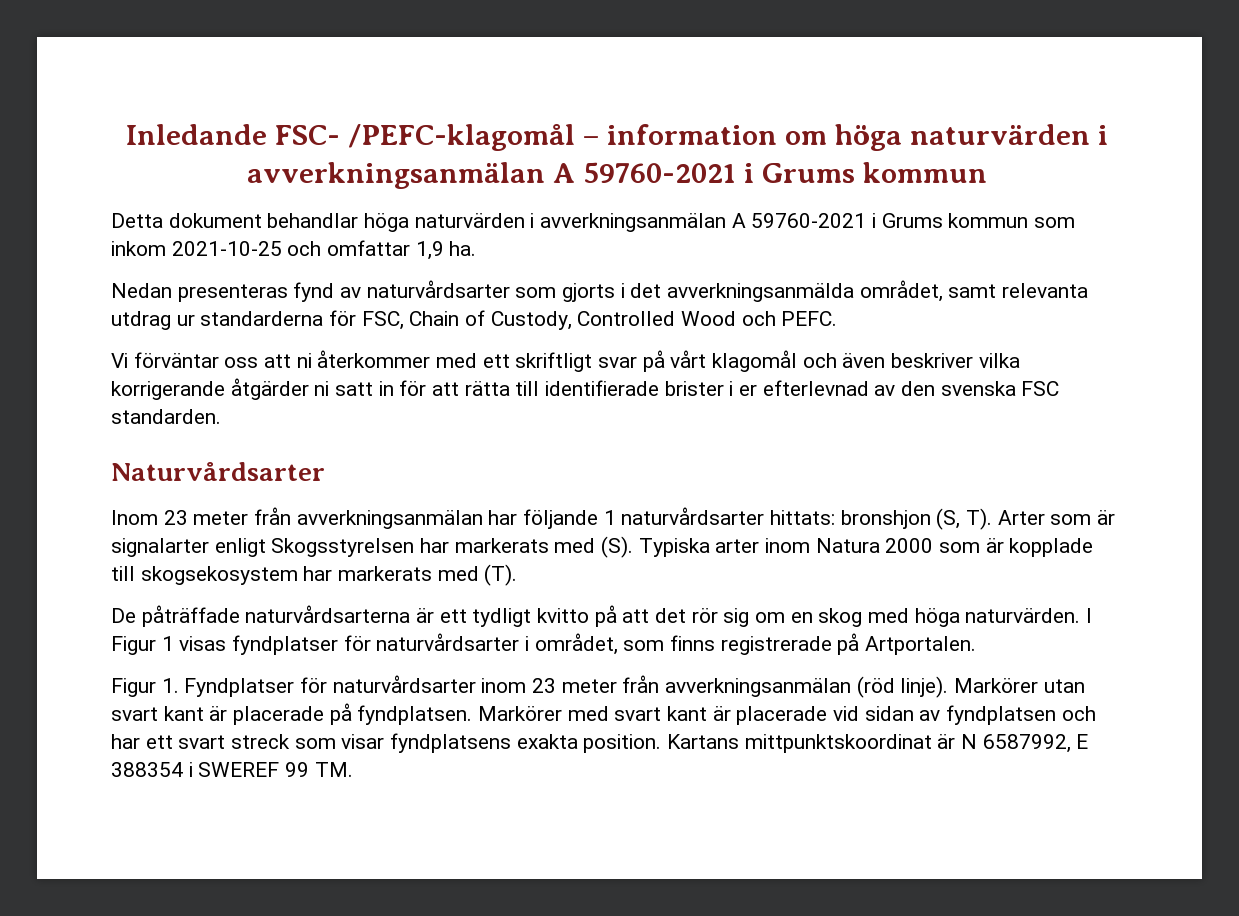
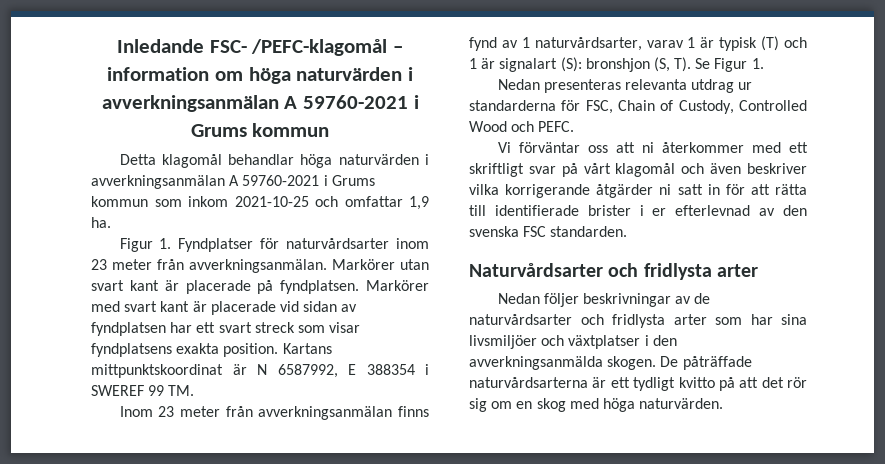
[168,213,262,228] dokument -> [161,154,222,168] klagomål
[111,280,997,302] Nedan presenteras fynd av naturvårdsarter som gjorts i det avverkningsanmälda området, samt -> [119,238,429,252] [91,259,429,273] [91,280,429,294] [91,301,358,315] [91,322,361,336] [91,343,332,357] [91,364,429,378] [91,385,195,396] [119,406,430,420] [469,36,807,51] [469,57,764,72] [497,79,621,93] Figur 1. Fyndplatser för naturvårdsarter inom 23 meter från avverkningsanmälan. Markörer utan svart kant är placerade på fyndplatsen. Markörer med svart kant är placerade vid sidan av fyndplatsen har ett svart streck som visar fyndplatsens exakta position. Kartans mittpunktskoordinat är N 6587992, E 388354 i SWEREF 99 TM. // Inom 23 meter från avverkningsanmälan finns fynd av 1 naturvårdsarter, varav 1 är typisk (T) och 1 är signalart (S): bronshjon (S, T). Se Figur 1. // Nedan presenteras
[111,507,1116,530] [111,536,1094,558] [111,564,518,586] // Inom 23 meter från avverkningsanmälan har följande 1 naturvårdsarter hittats: bronshjon (S, T). Arter som är signalarter enligt Skogsstyrelsen har markerats med (S). Typiska arter inom Natura 2000 som är kopplade till skogsekosystem har markerats med (T). // -> [608,263,758,280] [497,293,711,307] [469,314,807,328] [469,335,677,349] [469,356,657,370] och fridlysta arter // Nedan följer beskrivningar av de naturvårdsarter och fridlysta arter som har sina livsmiljöer och växtplatser i den avverkningsanmälda skogen.
[1086,608,1093,623] [111,633,977,655] [111,675,1085,698] [111,703,1096,725] [111,733,1089,753] [111,762,353,777] I Figur 1 visas fyndplatser för naturvårdsarter i området, som finns registrerade på Artportalen. // Figur 1. Fyndplatser för naturvårdsarter inom 23 meter från avverkningsanmälan (röd linje). Markörer utan svart kant är placerade på fyndplatsen. Markörer med svart kant är placerade vid sidan av fyndplatsen och har ett svart streck som visar fyndplatsens exakta position. Kartans mittpunktskoordinat är N 6587992, E 388354 i SWEREF 99 TM. -> (724, 403) none

